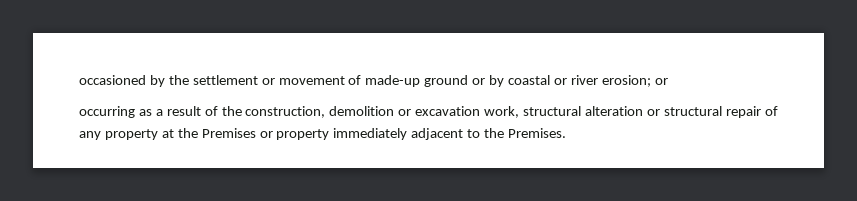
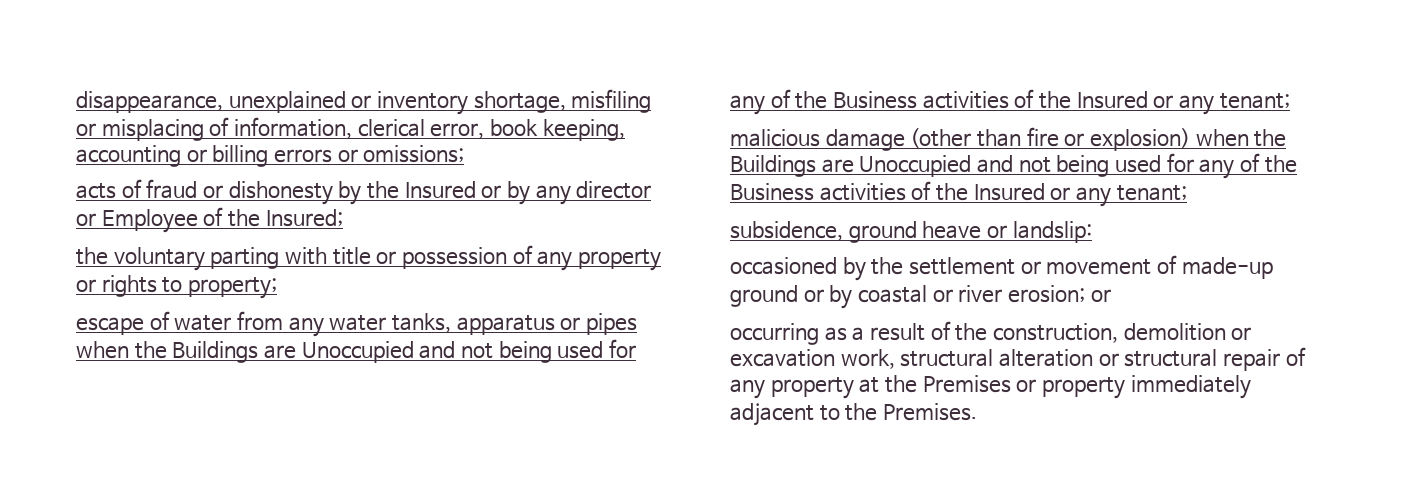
(79, 80) none -> [76,89,652,115] [76,117,625,141] [76,145,465,167] [76,179,652,205] [76,207,343,233] [76,245,662,271] [76,275,278,299] [76,311,637,337] [76,339,636,363] [730,89,1290,115] [730,127,1287,151] [730,153,1297,179] [730,181,1187,207] [730,221,1092,243] disappearance, unexplained or inventory shortage, misfiling or misplacing of information, clerical error, book keeping, accounting or billing errors or omissions; // acts of fraud or dishonesty by the Insured or by any director or Employee of the Insured; // the voluntary parting with title or possession of any property or rights to property; // escape of water from any water tanks, apparatus or pipes when the Buildings are Unoccupied and not being used for any of the Business activities of the Insured or any tenant; // malicious damage (other than fire or explosion) when the Buildings are Unoccupied and not being used for any of the Business activities of the Insured or any tenant; // subsidence, ground heave or landslip: //

